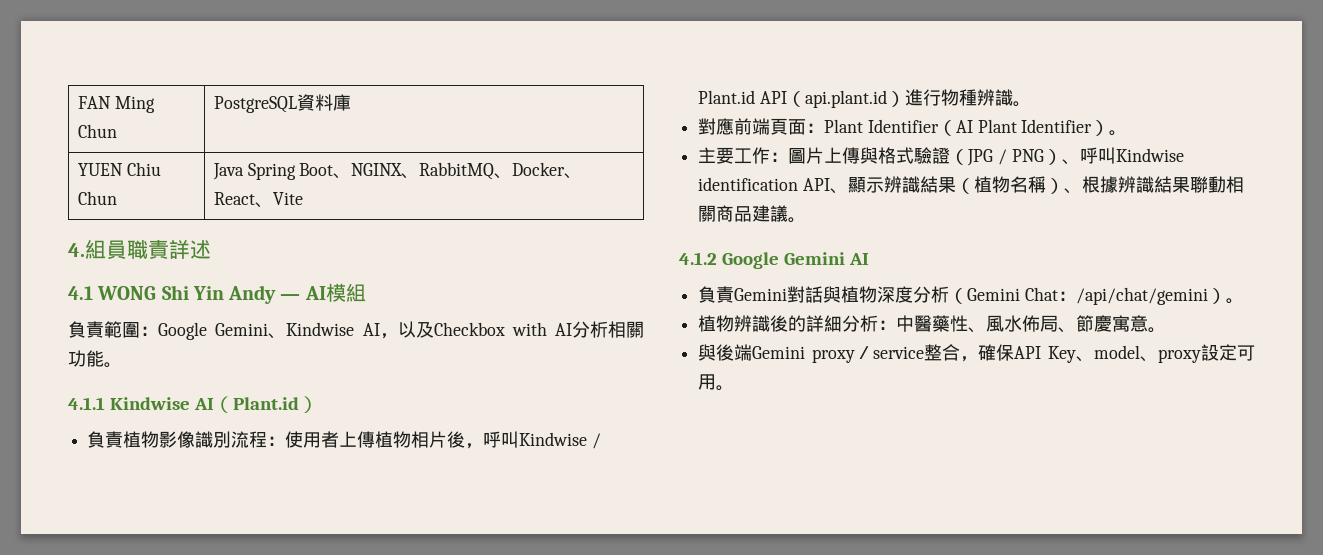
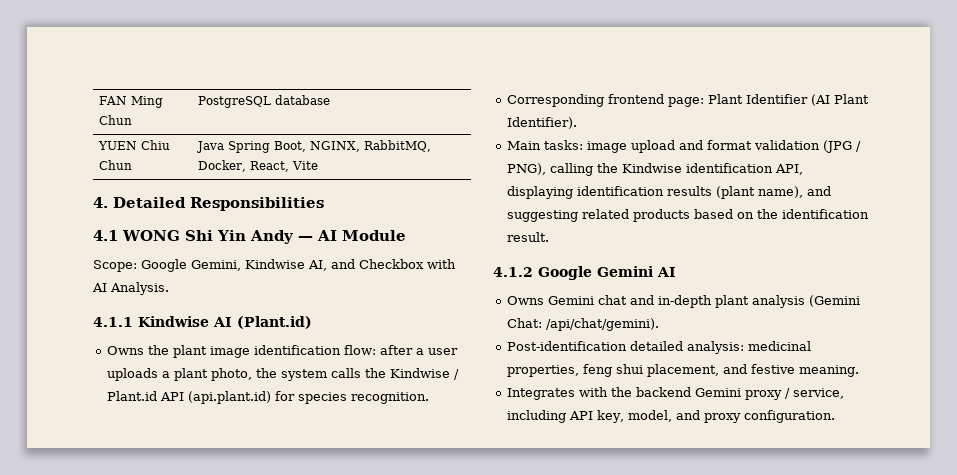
[297,94,352,111] 資料庫 -> [275,95,331,105] database
[299,162,583,180] [214,192,274,208] Boot、NGINX、RabbitMQ、Docker、React、 -> [274,140,432,152] [198,160,290,172] Boot, NGINX, RabbitMQ, Docker, React,
[85,239,211,260] 組員職責詳述 -> [113,197,324,211] Detailed Responsibilities
[325,283,366,302] [68,321,644,340] [68,350,122,368] [68,396,318,413] [87,431,601,449] [698,89,1031,108] [698,118,1128,136] [698,147,1184,166] [698,176,1244,194] [698,205,807,223] [679,252,869,269] [698,286,1244,305] [698,315,1167,333] [698,344,1255,363] [698,374,735,391] 模組 // 負責範圍：Google Gemini、Kindwise AI，以及Checkbox with AI分析相關功能。 // 4.1.1 Kindwise AI（Plant.id） // 負責植物影像識別流程：使用者上傳植物相片後，呼叫Kindwise / Plant.id API（api.plant.id）進行物種辨識。 // 對應前端頁面：Plant Identifier（AI Plant Identifier）。 // 主要工作：圖片上傳與格式驗證（JPG / PNG）、呼叫Kindwise identification API、顯示辨識結果（植物名稱）、根據辨識結果聯動相關商品建議。 // 4.1.2 Google Gemini AI // 負責Gemini對話與植物深度分析（Gemini Chat：/api/chat/gemini）。 // 植物辨識後的詳細分析：中醫藥性、風水佈局、節慶寓意。 // 與後端Gemini proxy／service整合，確保API Key、model、proxy設定可用。 -> [342,230,406,241] [93,259,456,272] [92,282,169,295] [93,316,312,329] [107,345,459,358] [107,368,460,381] [107,391,430,404] [507,94,870,107] [507,117,578,129] [507,140,862,153] [507,163,804,176] [507,186,832,199] [507,209,870,222] [507,232,550,242] [493,266,676,280] [507,295,861,308] [507,318,660,331] [507,341,812,354] [507,364,860,377] [507,387,845,400] [507,410,836,423] Module // Scope: Google Gemini, Kindwise AI, and Checkbox with AI Analysis. // 4.1.1 Kindwise AI (Plant.id) // Owns the plant image identification flow: after a user uploads a plant photo, the system calls the Kindwise / Plant.id API (api.plant.id) for species recognition. // Corresponding frontend page: Plant Identifier (AI Plant Identifier). // Main tasks: image upload and format validation (JPG / PNG), calling the Kindwise identification API, displaying identification results (plant name), and suggesting related products based on the identification result. // 4.1.2 Google Gemini AI // Owns Gemini chat and in-depth plant analysis (Gemini Chat: /api/chat/gemini). // Post-identification detailed analysis: medicinal properties, feng shui placement, and festive meaning. // Integrates with the backend Gemini proxy / service, including API key, model, and proxy configuration.

